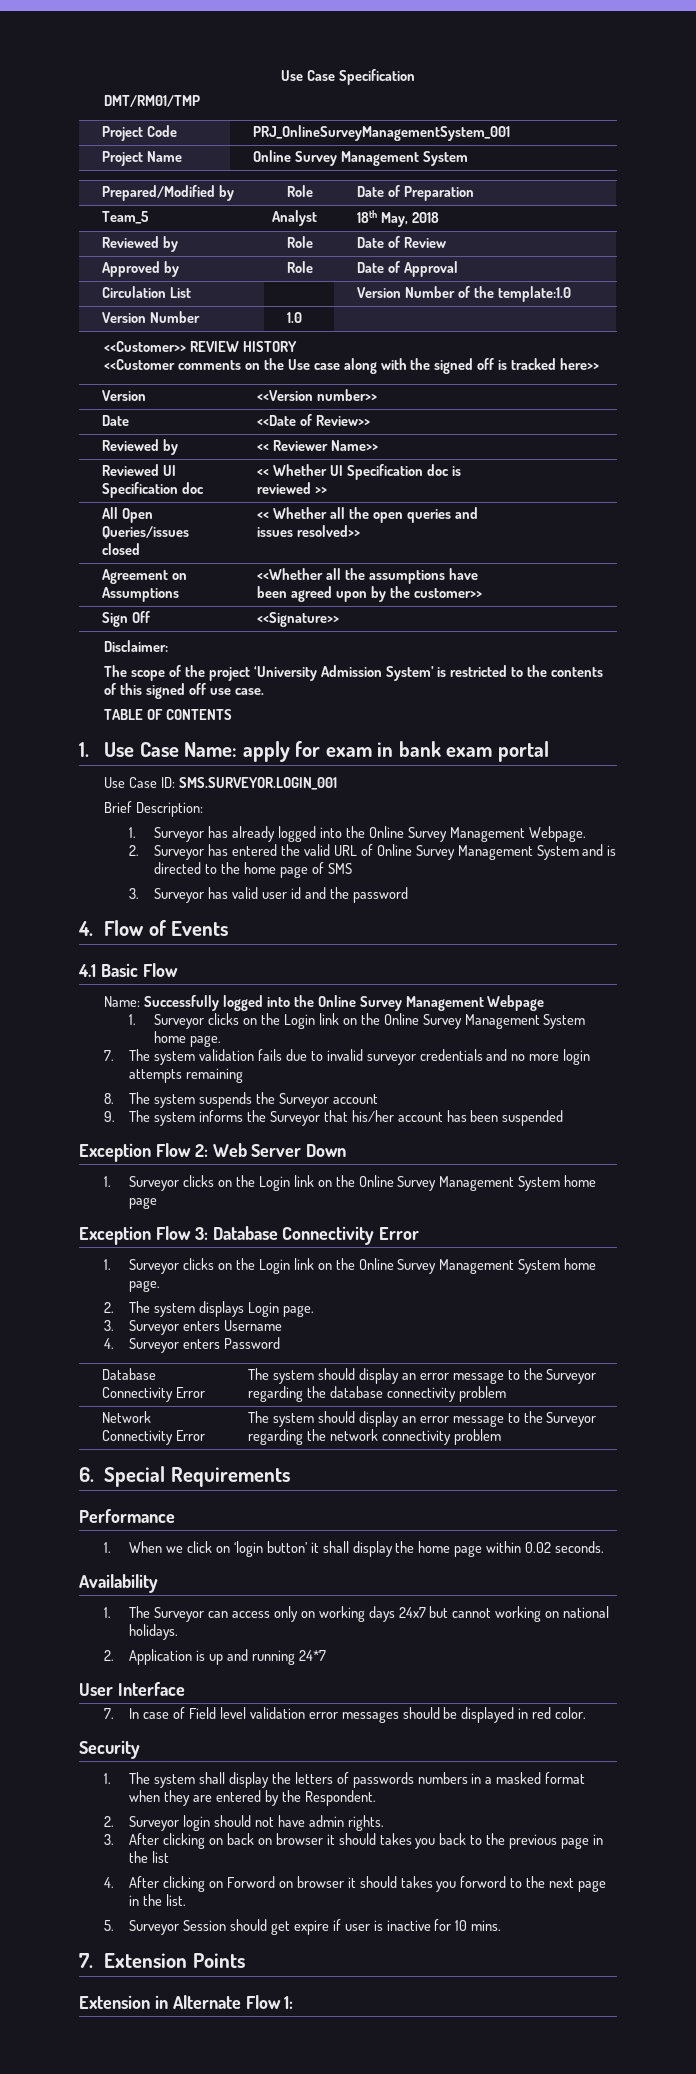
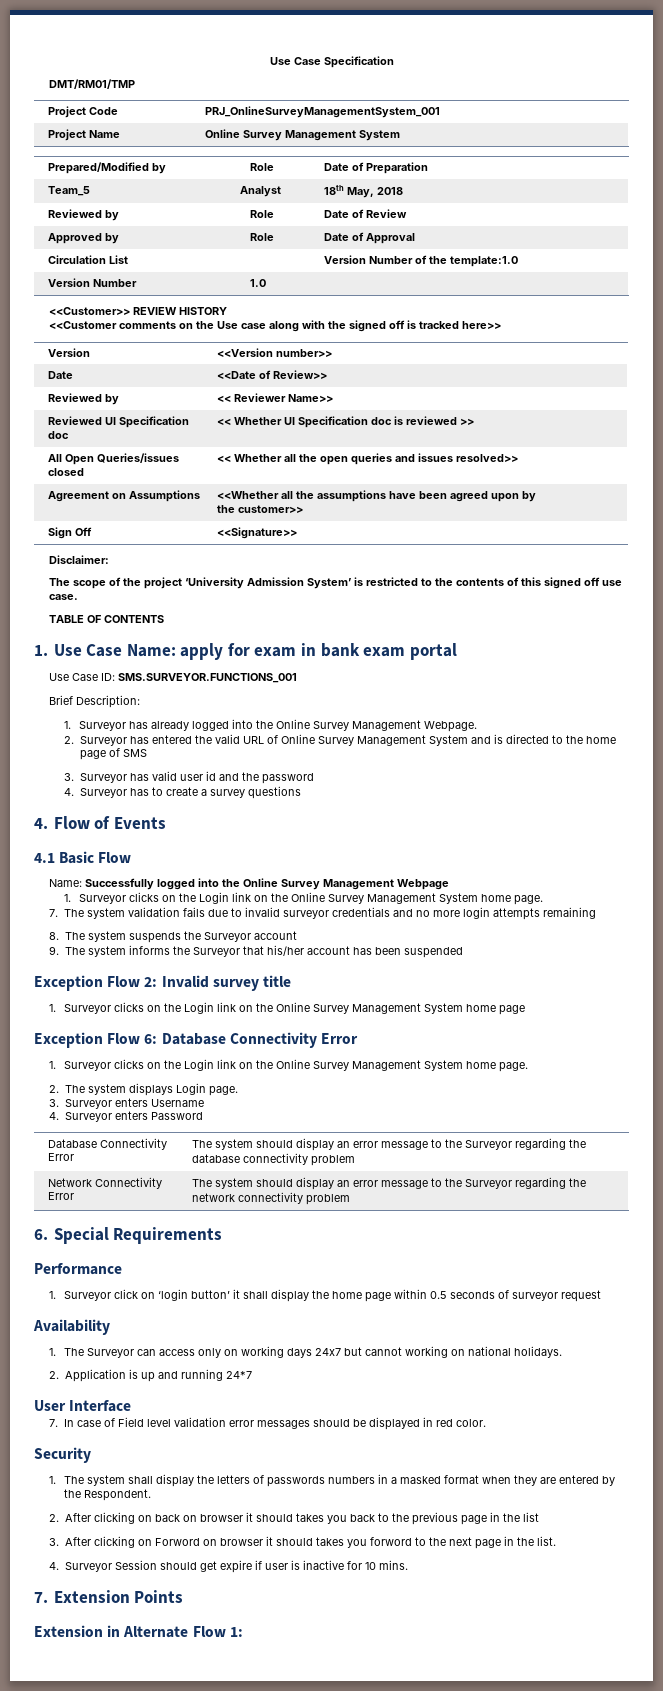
[178,777,337,790] SMS.SURVEYOR.LOGIN_001 -> [118,673,298,683] SMS.SURVEYOR.FUNCTIONS_001
(408, 895) none -> [64,786,301,799] // 4. Surveyor has to create a survey questions
[212,1143,347,1157] Web Server Down -> [161,975,291,991] Invalid survey title
[194,1227,208,1240] 3: -> [144,1034,158,1044] 6:
[129,1541,184,1553] When we -> [64,1291,112,1301] Surveyor
[525,1541,605,1553] 0.02 seconds. -> [430,1290,602,1302] 0.5 seconds of surveyor request
[129,1815,384,1831] [104,1834,115,1845] Surveyor login should not have admin rights. // 3. -> (60, 1518) none
[104,1877,115,1888] 4. -> [49,1538,60,1546] 3.
[104,1920,115,1931] 5. -> [49,1562,60,1570] 4.

